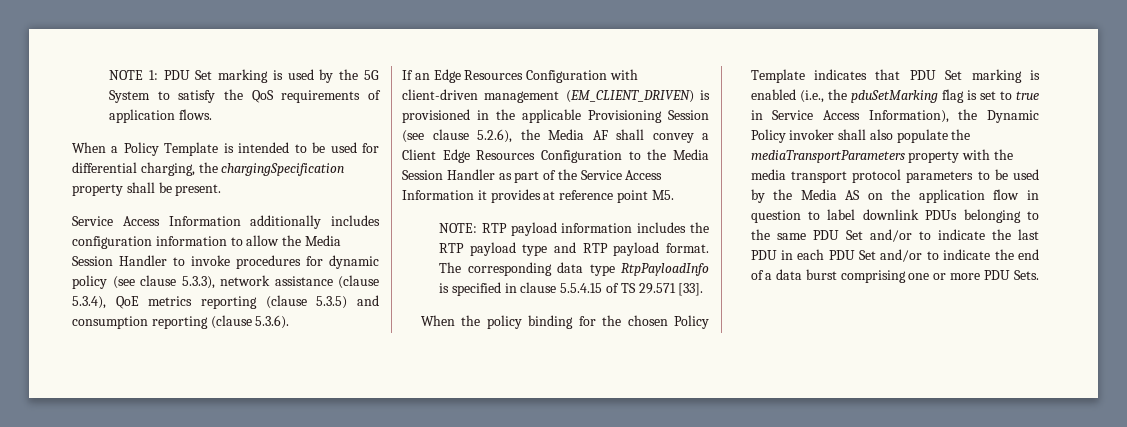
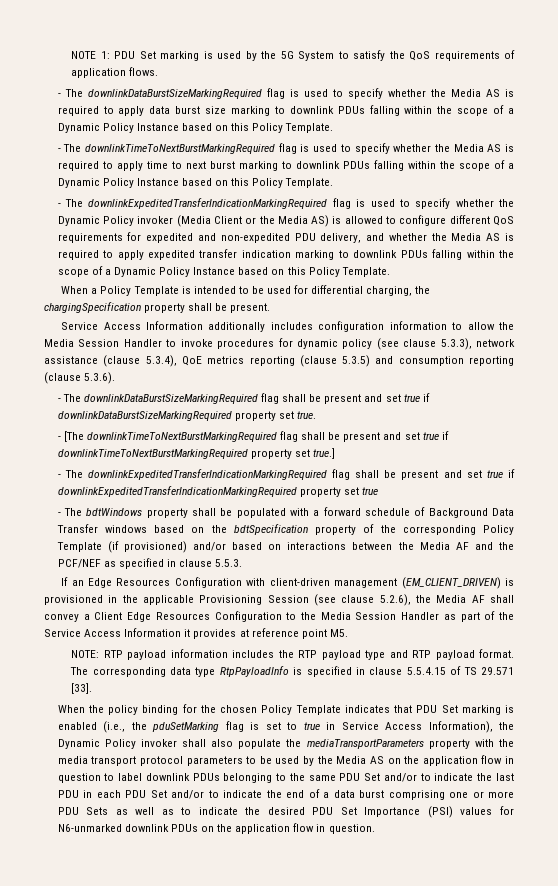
(212, 114) none -> [57,88,515,99] [57,105,514,116] [57,123,334,133] [57,143,514,154] [57,160,515,171] [57,178,334,188] [57,198,515,209] [57,215,514,227] [57,232,514,243] [57,249,514,260] [57,266,390,277] // - The downlinkDataBurstSizeMarkingRequired flag is used to specify whether the Media AS is required to apply data burst size marking to downlink PDUs falling within the scope of a Dynamic Policy Instance based on this Policy Template. // - The downlinkTimeToNextBurstMarkingRequired flag is used to specify whether the Media AS is required to apply time to next burst marking to downlink PDUs falling within the scope of a Dynamic Policy Instance based on this Policy Template. // - The downlinkExpeditedTransferIndicationMarkingRequired flag is used to specify whether the Dynamic Policy invoker (Media Client or the Media AS) is allowed to configure different QoS requirements for expedited and non-expedited PDU delivery, and whether the Media AS is required to apply expedited transfer indication marking to downlink PDUs falling within the scope of a Dynamic Policy Instance based on this Policy Template.
(290, 322) none -> [57,393,430,404] [57,411,316,421] [57,431,449,442] [57,448,335,459] [57,469,515,480] [57,486,378,497] [57,507,515,518] [56,524,514,535] [56,541,514,553] [57,558,243,569] // - The downlinkDataBurstSizeMarkingRequired flag shall be present and set true if downlinkDataBurstSizeMarkingRequired property set true. // - [The downlinkTimeToNextBurstMarkingRequired flag shall be present and set true if downlinkTimeToNextBurstMarkingRequired property set true.] // - The downlinkExpeditedTransferIndicationMarkingRequired flag shall be present and set true if downlinkExpeditedTransferIndicationMarkingRequired property set true // - The bdtWindows property shall be populated with a forward schedule of Background Data Transfer windows based on the bdtSpecification property of the corresponding Policy Template (if provisioned) and/or based on interactions between the Media AF and the PCF/NEF as specified in clause 5.5.3.
[1013,270,1039,280] Sets. -> [86,806,514,818] [57,823,375,834] Sets as well as to indicate the desired PDU Set Importance (PSI) values for N6-unmarked downlink PDUs on the application flow in question.

